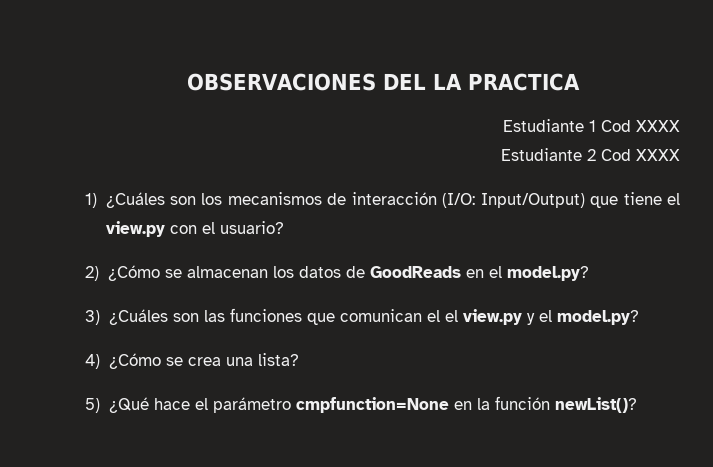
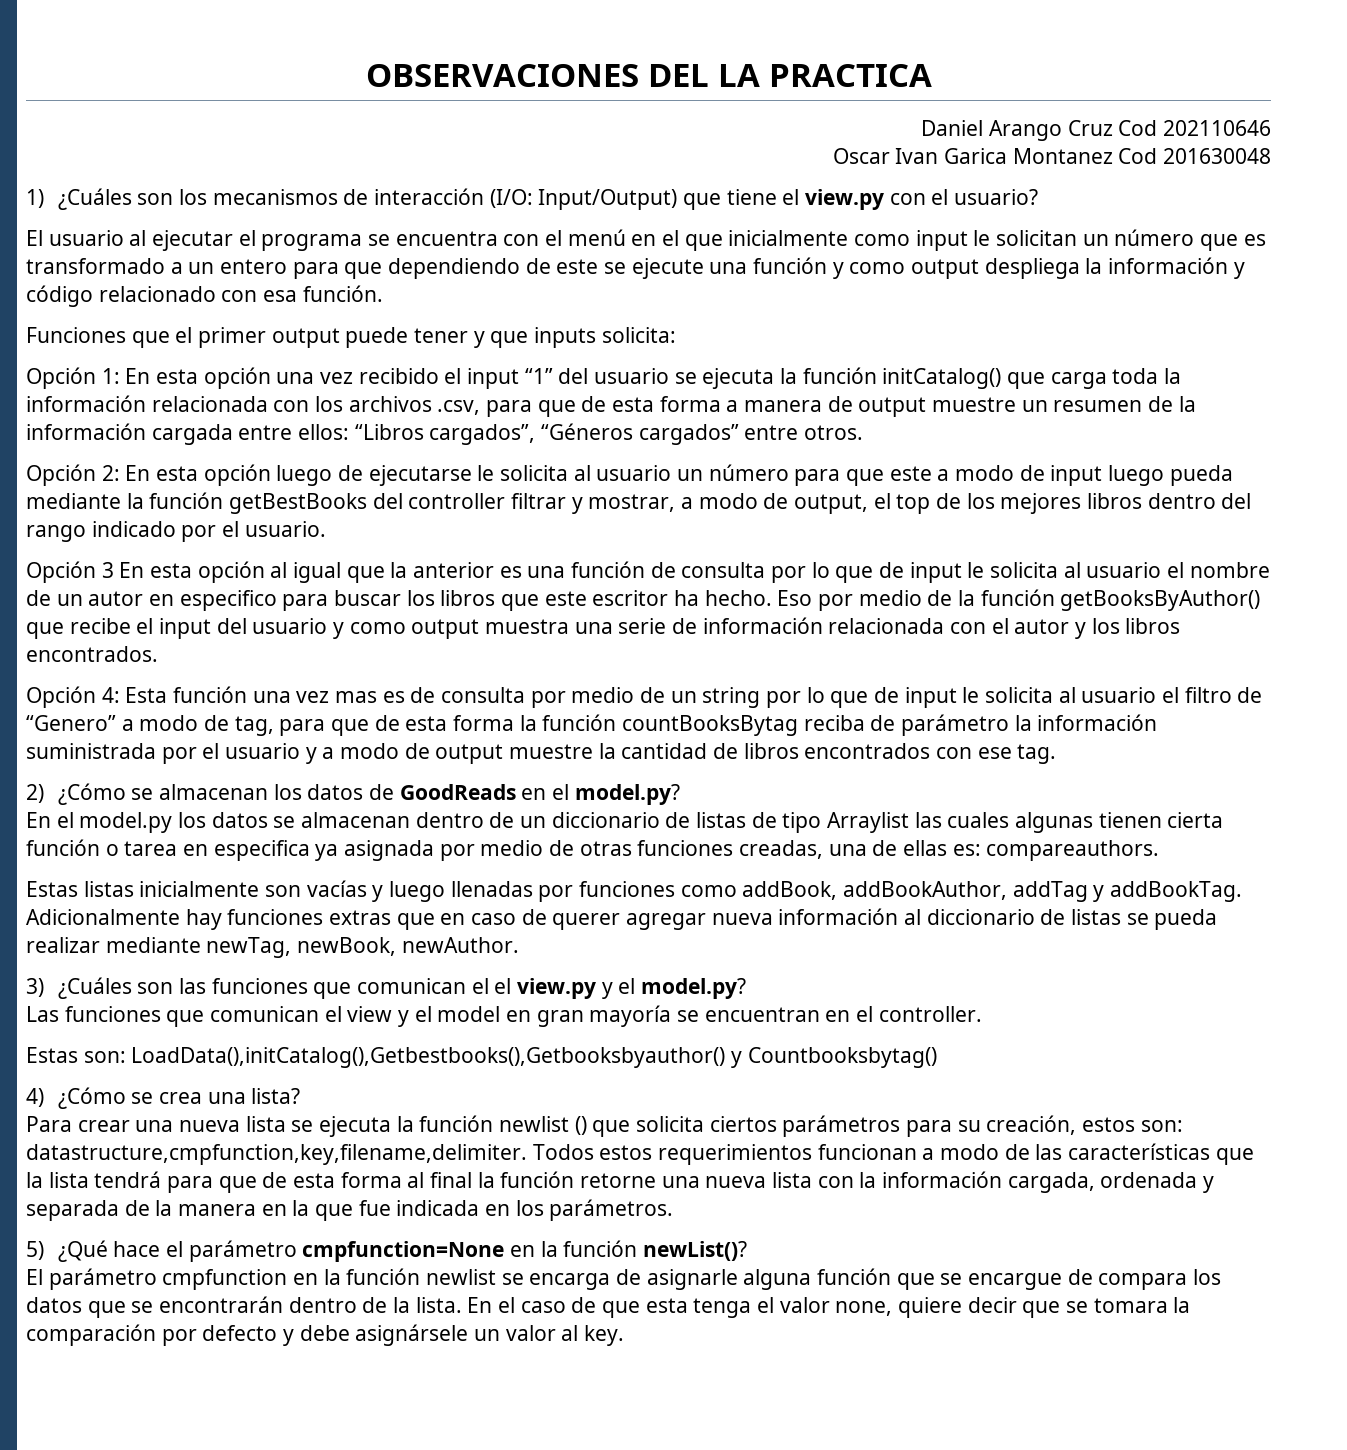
[503,119,680,132] [501,148,680,161] Estudiante 1 Cod XXXX // Estudiante 2 Cod XXXX -> [921,120,1271,141] [832,148,1271,164] Daniel Arango Cruz Cod 202110646 // Oscar Ivan Garica Montanez Cod 201630048
(284, 227) none -> [26,229,1266,251] [26,257,1245,279] [26,285,383,307] [26,327,676,348] [26,367,1182,389] [26,395,1196,417] [26,423,864,445] [26,464,1233,486] [26,492,1252,514] [26,521,326,542] [26,561,1270,583] [26,589,1261,611] [26,617,1181,639] [26,646,158,662] [26,686,1263,708] [26,714,1158,736] [26,743,1057,764] // El usuario al ejecutar el programa se encuentra con el menú en el que inicialmente como input le solicitan un número que es transformado a un entero para que dependiendo de este se ejecute una función y como output despliega la información y código relacionado con esa función. // Funciones que el primer output puede tener y que inputs solicita: // Opción 1: En esta opción una vez recibido el input “1” del usuario se ejecuta la función initCatalog() que carga toda la información relacionada con los archivos .csv, para que de esta forma a manera de output muestre un resumen de la información cargada entre ellos: “Libros cargados”, “Géneros cargados” entre otros. // Opción 2: En esta opción luego de ejecutarse le solicita al usuario un número para que este a modo de input luego pueda mediante la función getBestBooks del controller filtrar y mostrar, a modo de output, el top de los mejores libros dentro del rango indicado por el usuario. // Opción 3 En esta opción al igual que la anterior es una función de consulta por lo que de input le solicita al usuario el nombre de un autor en especifico para buscar los libros que este escritor ha hecho. Eso por medio de la función getBooksByAuthor() que recibe el input del usuario y como output muestra una serie de información relacionada con el autor y los libros encontrados. // Opción 4: Esta función una vez mas es de consulta por medio de un string por lo que de input le solicita al usuario el filtro de “Genero” a modo de tag, para que de esta forma la función countBooksBytag reciba de parámetro la información suministrada por el usuario y a modo de output muestre la cantidad de libros encontrados con ese tag.
(589, 273) none -> [26,812,1224,833] [26,839,1160,861] [26,880,1243,902] [26,908,1218,930] [26,937,519,958] // En el model.py los datos se almacenan dentro de un diccionario de listas de tipo Arraylist las cuales algunas tienen cierta función o tarea en especifica ya asignada por medio de otras funciones creadas, una de ellas es: compareauthors. // Estas listas inicialmente son vacías y luego llenadas por funciones como addBook, addBookAuthor, addTag y addBookTag. Adicionalmente hay funciones extras que en caso de querer agregar nueva información al diccionario de listas se pueda realizar mediante newTag, newBook, newAuthor.
(639, 317) none -> [26,1005,982,1027] [26,1047,937,1068] // Las funciones que comunican el view y el model en gran mayoría se encuentran en el controller. // Estas son: LoadData(),initCatalog(),Getbestbooks(),Getbooksbyauthor() y Countbooksbytag()
(299, 359) none -> [26,1115,1183,1137] [26,1143,1254,1165] [26,1171,1215,1193] [26,1199,674,1221] // Para crear una nueva lista se ejecuta la función newlist () que solicita ciertos parámetros para su creación, estos son: datastructure,cmpfunction,key,filename,delimiter. Todos estos requerimientos funcionan a modo de las características que la lista tendrá para que de esta forma al final la función retorne una nueva lista con la información cargada, ordenada y separada de la manera en la que fue indicada en los parámetros.
(637, 405) none -> [26,1268,1222,1290] [26,1296,1191,1318] [26,1324,625,1346] // El parámetro cmpfunction en la función newlist se encarga de asignarle alguna función que se encargue de compara los datos que se encontrarán dentro de la lista. En el caso de que esta tenga el valor none, quiere decir que se tomara la comparación por defecto y debe asignársele un valor al key.

